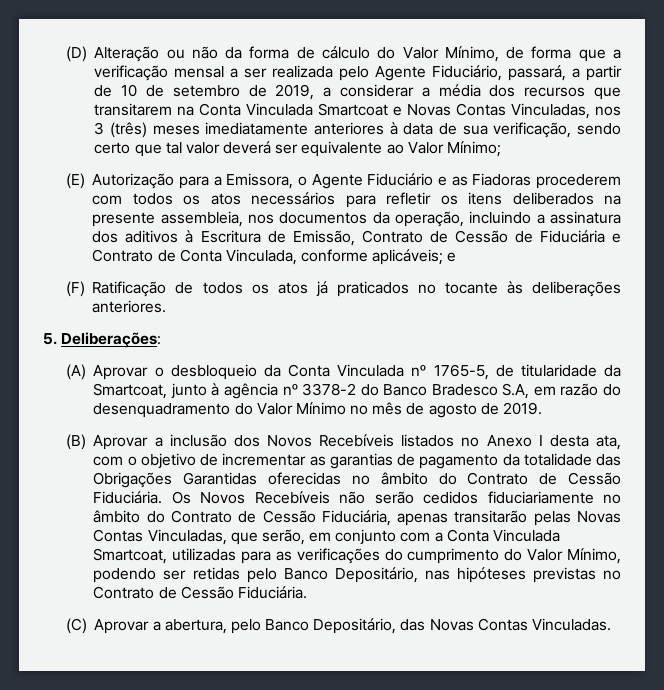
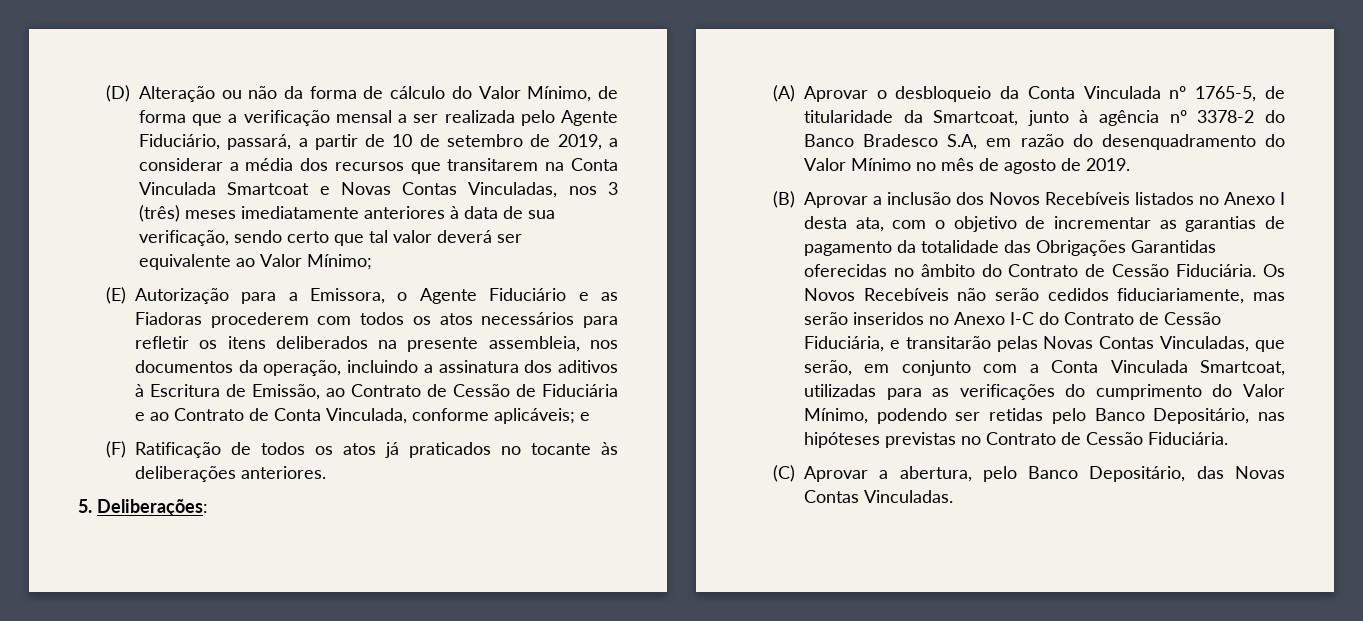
(355, 238) none -> [325,388,345,397] ao
(621, 238) none -> [149,412,169,421] ao
[487,491,621,504] [93,510,141,523] fiduciariamente no âmbito -> [1117,288,1285,304] [803,312,1034,325] fiduciariamente, mas serão inseridos no Anexo I-C
[397,513,449,526] apenas -> [889,340,900,349] e

